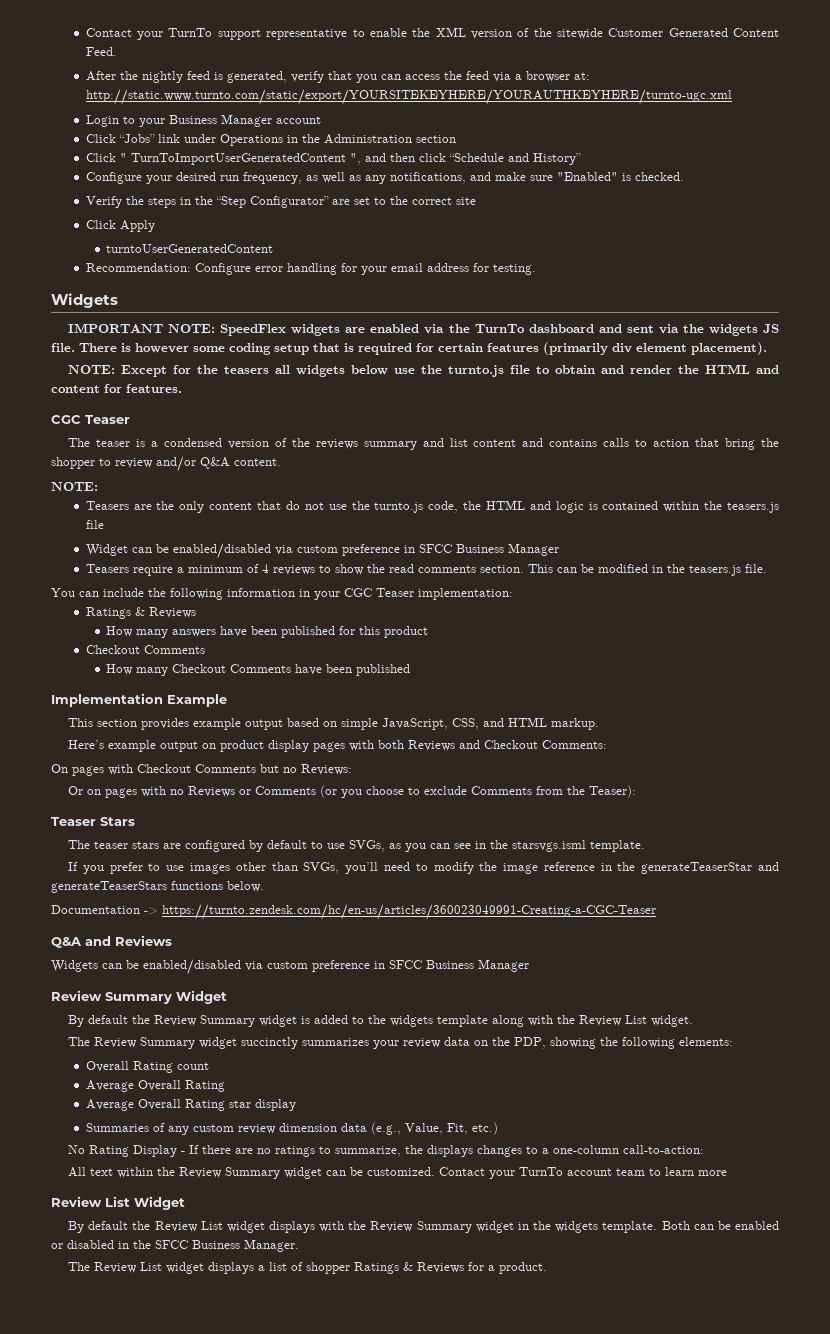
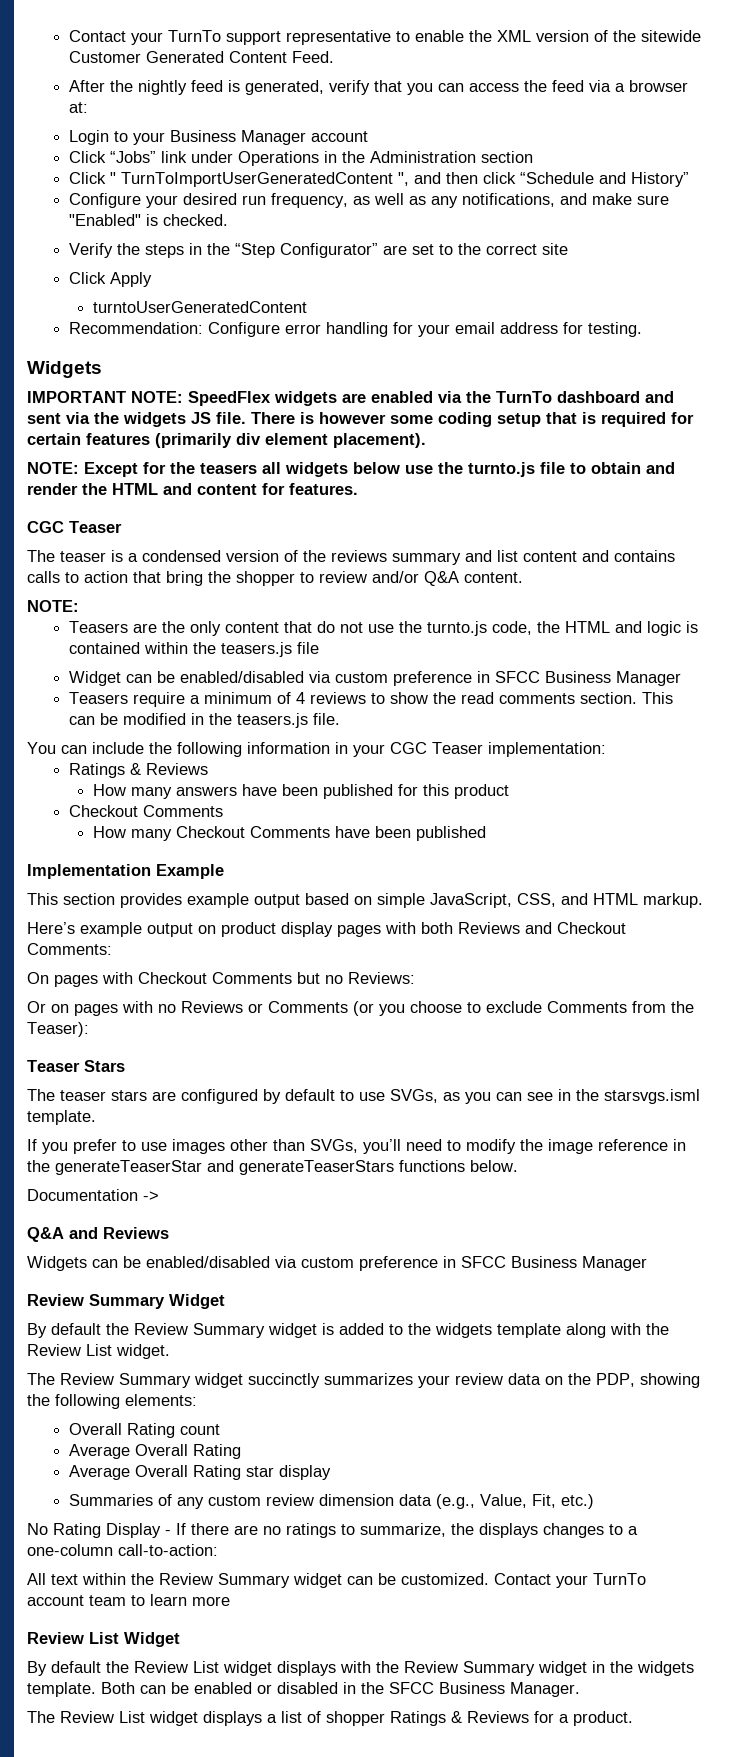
[85,89,732,105] http://static.www.turnto.com/static/export/YOURSITEKEYHERE/YOURAUTHKEYHERE/turnto-ugc.xml -> (89, 107) none
[162,904,656,920] https://turnto.zendesk.com/hc/en-us/articles/360023049991-Creating-a-CGC-Teaser -> (159, 1196) none

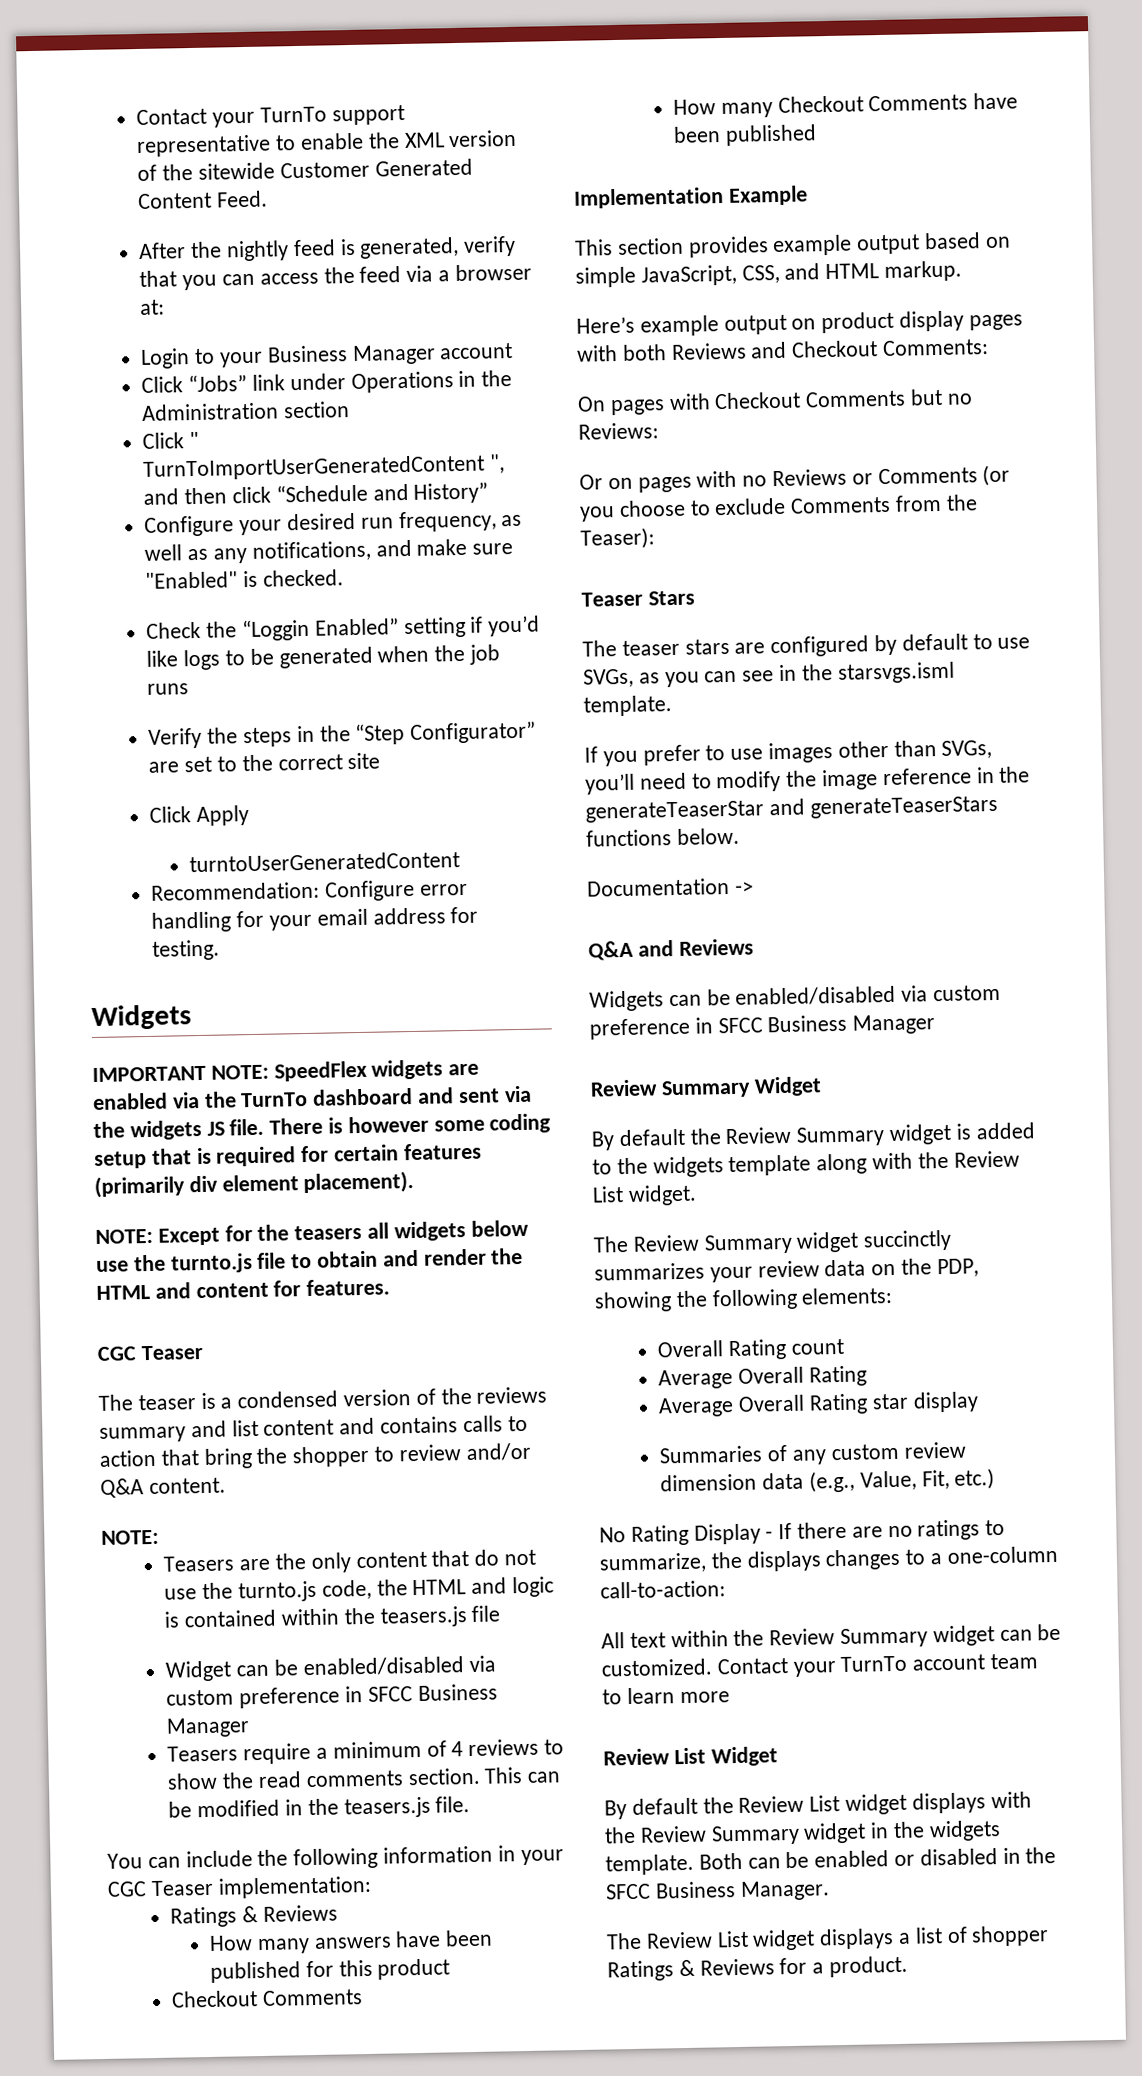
(229, 220) none -> [146,615,541,642] [146,644,500,671] [147,683,190,695] // Check the “Loggin Enabled” setting if you’d like logs to be generated when the job runs

